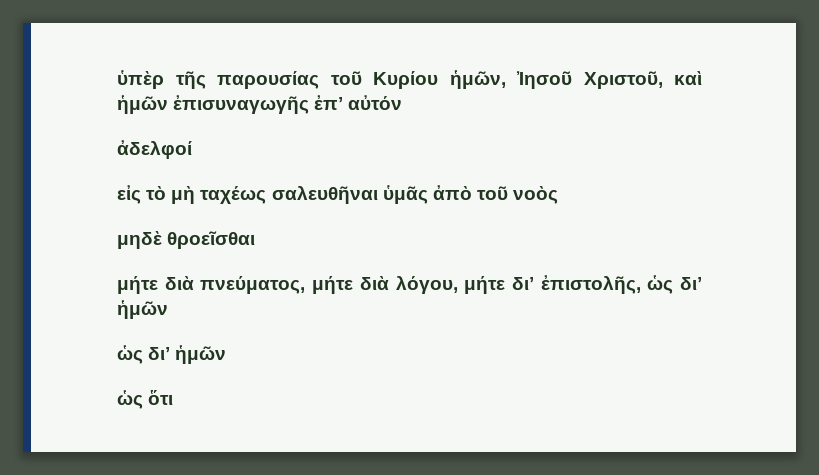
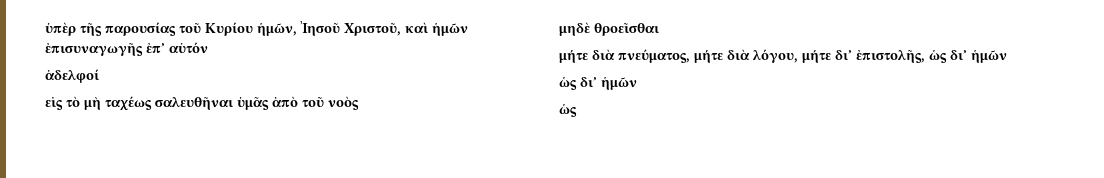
[148,390,174,405] ὅτι -> (577, 110) none

